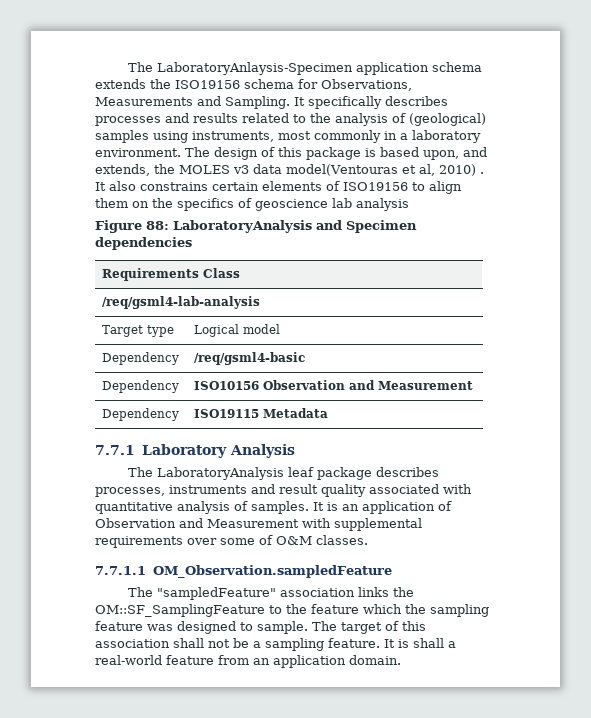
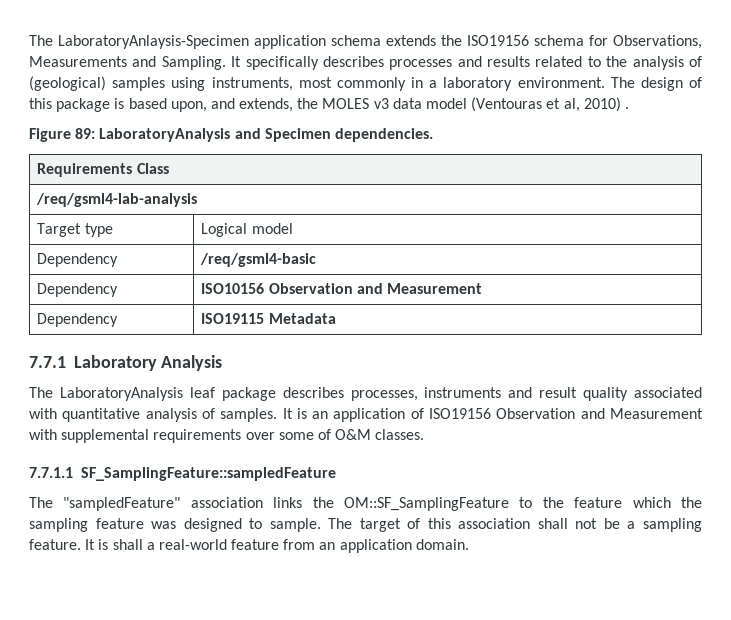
[286,164,398,176] model(Ventouras -> [426,97,543,112] model (Ventouras
[95,181,462,194] [95,198,409,211] It also constrains certain elements of ISO19156 to align them on the specifics of geoscience lab analysis -> (629, 108) none
[146,221,169,230] 88: -> [75,128,96,139] 89:
[95,237,192,250] dependencies -> [334,128,433,142] dependencies.
(452, 506) none -> [429,408,492,419] ISO19156
[152,565,392,578] OM_Observation.sampledFeature -> [80,467,336,481] SF_SamplingFeature::sampledFeature

